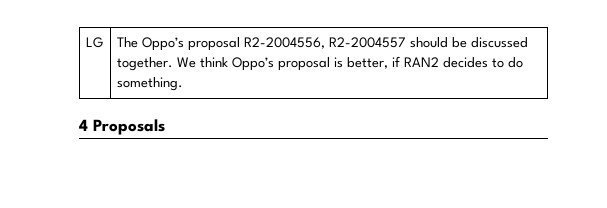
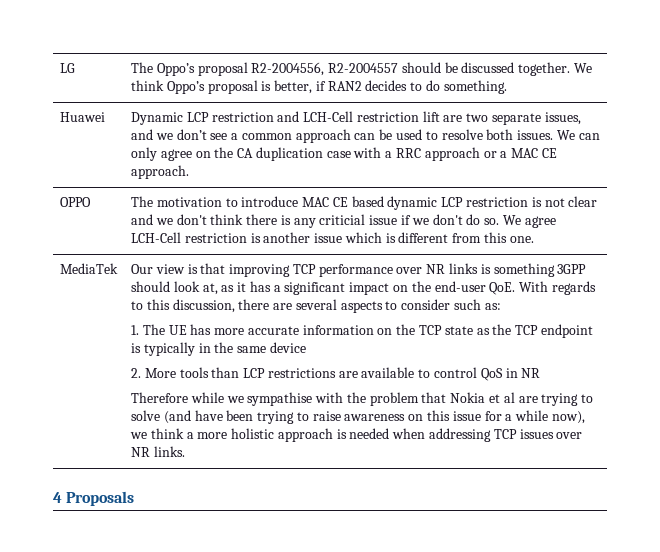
(183, 84) none -> [59,112,105,122] [130,111,581,125] [130,129,600,143] [130,147,557,161] [130,165,189,179] [59,197,91,207] [130,196,598,210] [130,214,556,228] [130,232,534,243] [59,263,118,274] [130,263,587,277] [130,281,596,295] [130,299,501,313] [130,324,593,338] [130,342,306,356] [130,367,541,381] [130,392,594,406] [130,410,585,424] [129,428,583,442] [130,446,185,457] // Huawei | Dynamic LCP restriction and LCH-Cell restriction lift are two separate issues, and we don’t see a common approach can be used to resolve both issues. We can only agree on the CA duplication case with a RRC approach or a MAC CE approach. // OPPO | The motivation to introduce MAC CE based dynamic LCP restriction is not clear and we don't think there is any criticial issue if we don't do so. We agree LCH-Cell restriction is another issue which is different from this one. // MediaTek | Our view is that improving TCP performance over NR links is something 3GPP should look at, as it has a significant impact on the end-user QoE. With regards to this discussion, there are several aspects to consider such as: // 1. The UE has more accurate information on the TCP state as the TCP endpoint is typically in the same device // 2. More tools than LCP restrictions are available to control QoS in NR // Therefore while we sympathise with the problem that Nokia et al are trying to solve (and have been trying to raise awareness on this issue for a while now), we think a more holistic approach is needed when addressing TCP issues over NR links.

